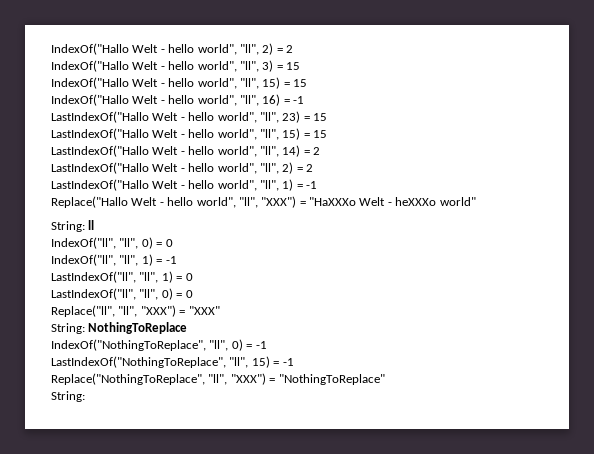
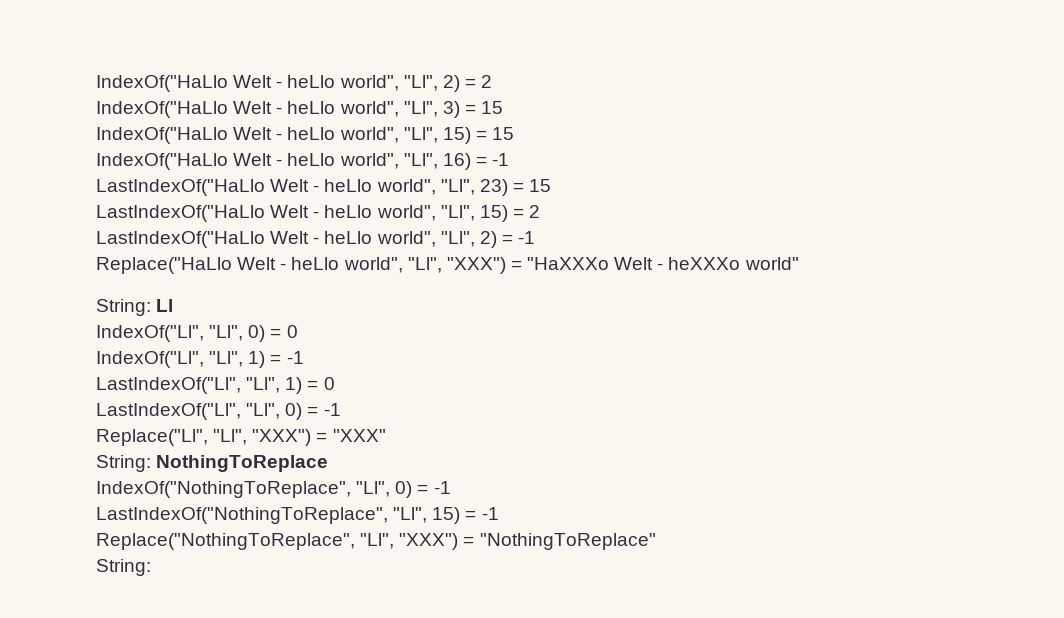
[51,43,293,55] [51,60,259,72] IndexOf("Hallo Welt - hello world", "ll", 2) = 2 // IndexOf("Hallo Welt - hello world", "ll", -> [96,75,493,92] [96,101,438,118] IndexOf("HaLlo Welt - heLlo world", "Ll", 2) = 2 // IndexOf("HaLlo Welt - heLlo world", "Ll",
[51,77,307,89] [51,94,259,106] IndexOf("Hallo Welt - hello world", "ll", 15) = 15 // IndexOf("Hallo Welt - hello world", "ll", -> [96,127,515,144] [96,153,438,170] IndexOf("HaLlo Welt - heLlo world", "Ll", 15) = 15 // IndexOf("HaLlo Welt - heLlo world", "Ll",
[51,111,279,123] LastIndexOf("Hallo Welt - hello world", "ll", -> [96,179,475,196] LastIndexOf("HaLlo Welt - heLlo world", "Ll",
[51,128,327,140] [51,145,320,157] [51,162,313,174] [51,179,317,191] [51,196,258,208] LastIndexOf("Hallo Welt - hello world", "ll", 15) = 15 // LastIndexOf("Hallo Welt - hello world", "ll", 14) = 2 // LastIndexOf("Hallo Welt - hello world", "ll", 2) = 2 // LastIndexOf("Hallo Welt - hello world", "ll", 1) = -1 // Replace("Hallo Welt - hello world", "ll", -> [96,205,541,222] [96,231,536,248] [96,257,442,274] LastIndexOf("HaLlo Welt - heLlo world", "Ll", 15) = 2 // LastIndexOf("HaLlo Welt - heLlo world", "Ll", 2) = -1 // Replace("HaLlo Welt - heLlo world", "Ll",
[88,220,95,230] [51,237,173,249] [51,254,177,266] [51,271,159,283] ll // IndexOf("ll", "ll", 0) = 0 // IndexOf("ll", "ll", 1) = -1 // LastIndexOf("ll", "ll", -> [156,299,174,312] [96,325,298,342] [96,351,304,368] [96,377,281,394] Ll // IndexOf("Ll", "Ll", 0) = 0 // IndexOf("Ll", "Ll", 1) = -1 // LastIndexOf("Ll", "Ll",
[51,288,193,300] [51,305,138,317] LastIndexOf("ll", "ll", 0) = 0 // Replace("ll", "ll", -> [96,403,341,420] [96,429,248,446] LastIndexOf("Ll", "Ll", 0) = -1 // Replace("Ll", "Ll",
[209,340,229,351] "ll", -> [356,481,391,497] "Ll",
[229,357,249,368] "ll", -> [393,507,428,523] "Ll",
[208,374,228,385] "ll", -> [360,533,395,549] "Ll",

